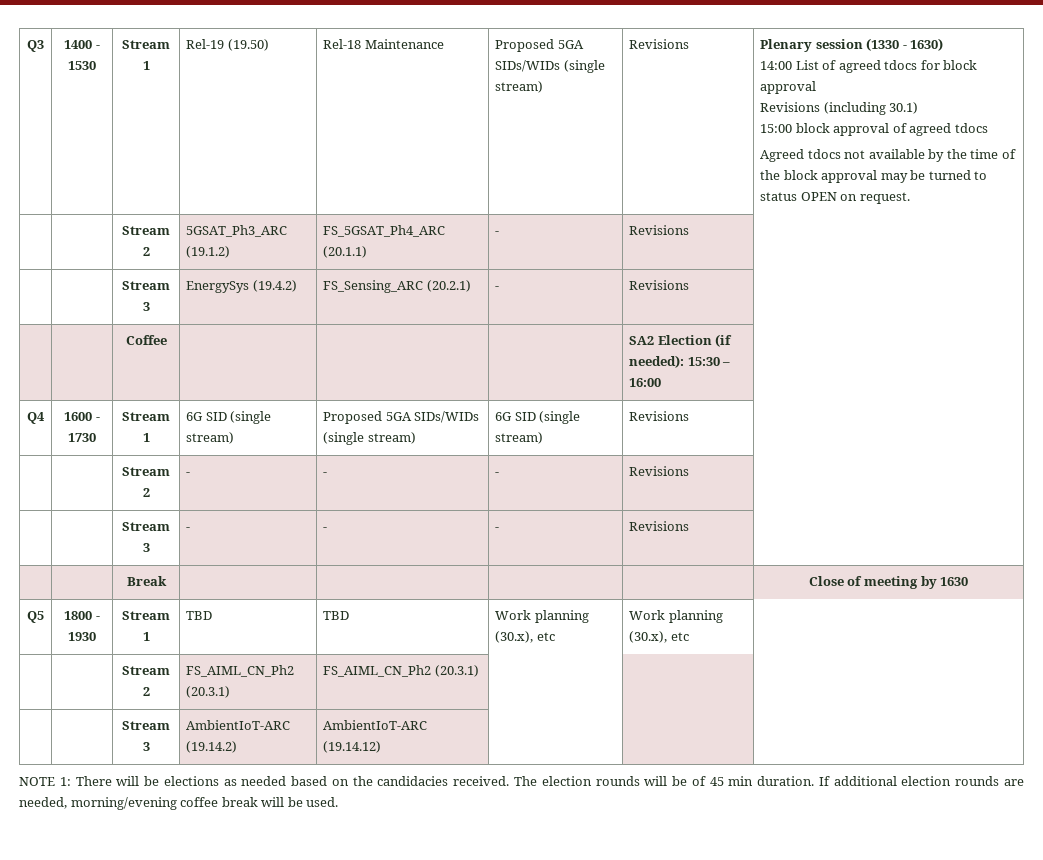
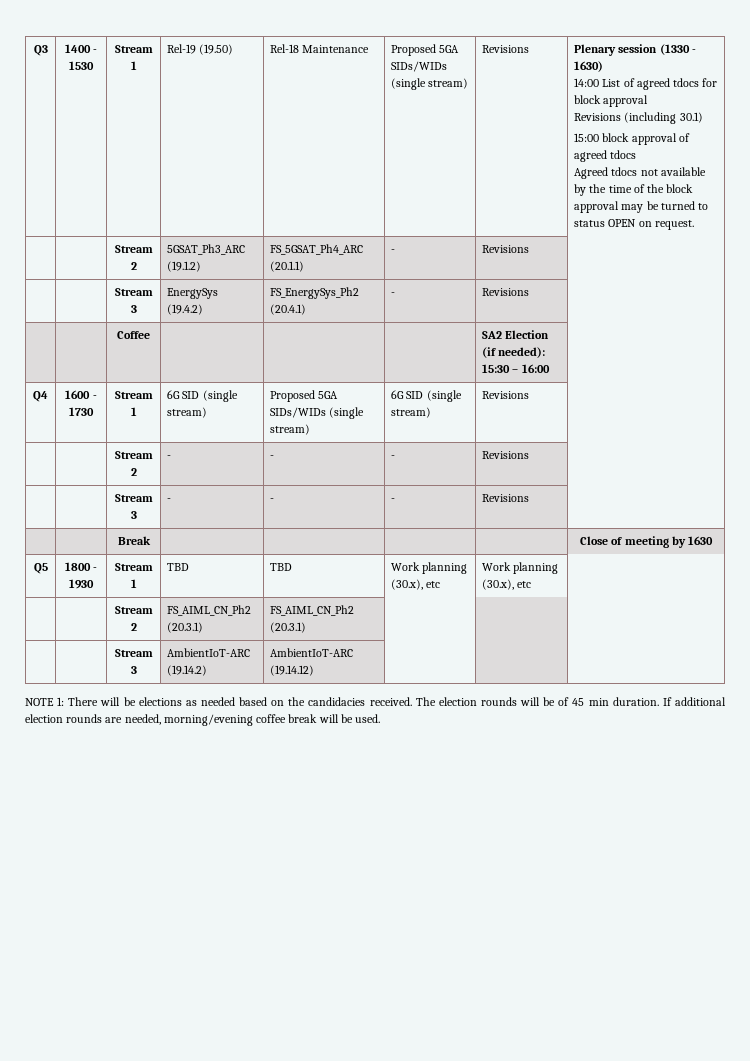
[323,280,471,293] FS_Sensing_ARC (20.2.1) -> [270,287,360,299] [270,304,307,315] FS_EnergySys_Ph2 (20.4.1)

